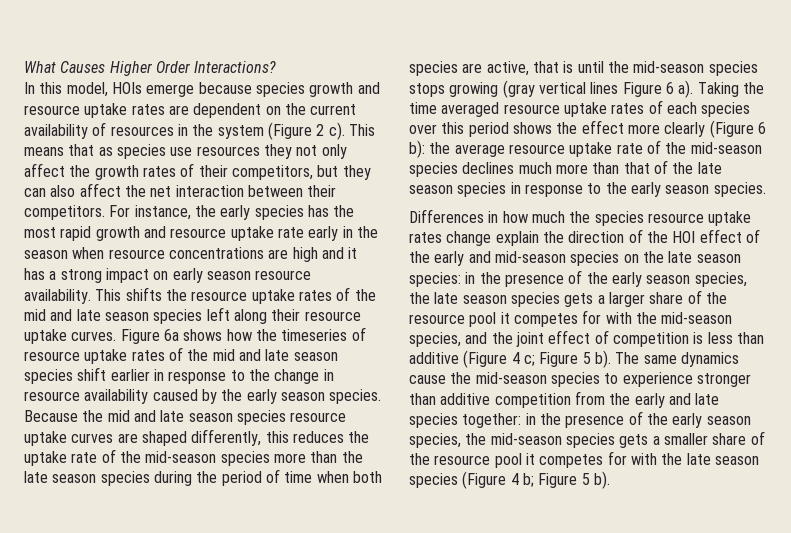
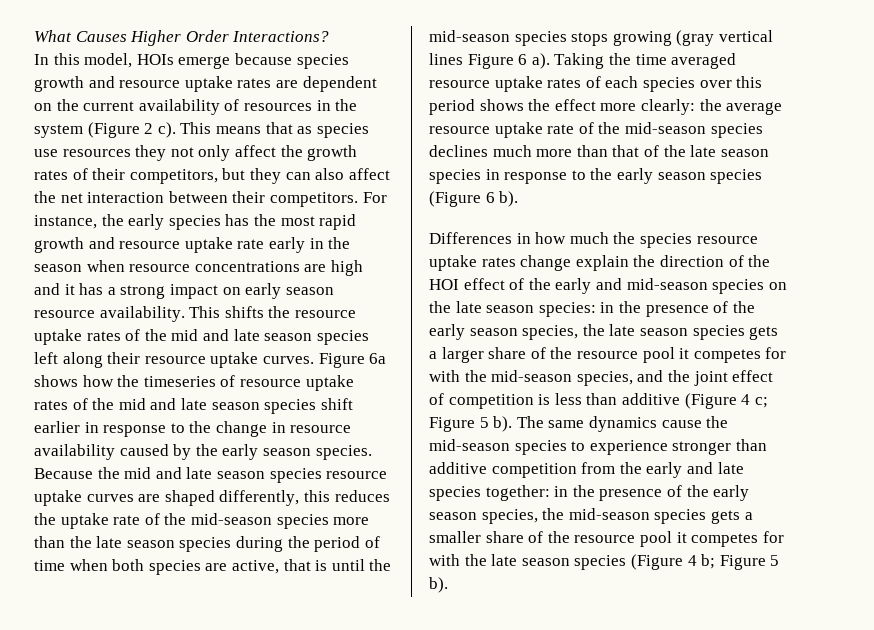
[664,120,766,138] [409,140,425,158] clearly (Figure 6 b): -> [640,99,695,115] clearly:
[713,182,766,197] species. -> [710,169,763,184] [429,191,519,207] species (Figure 6 b).

